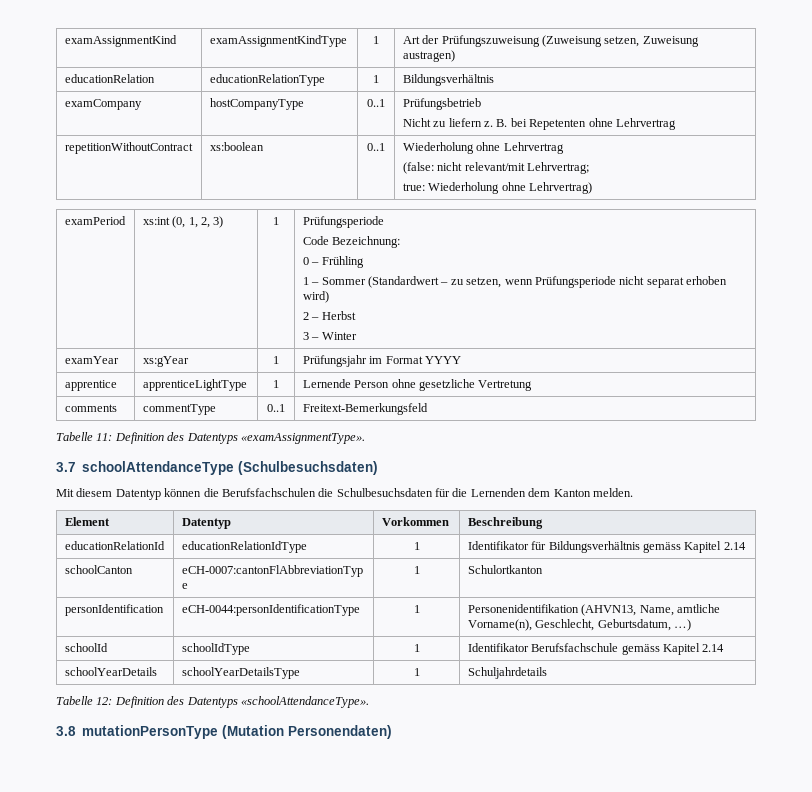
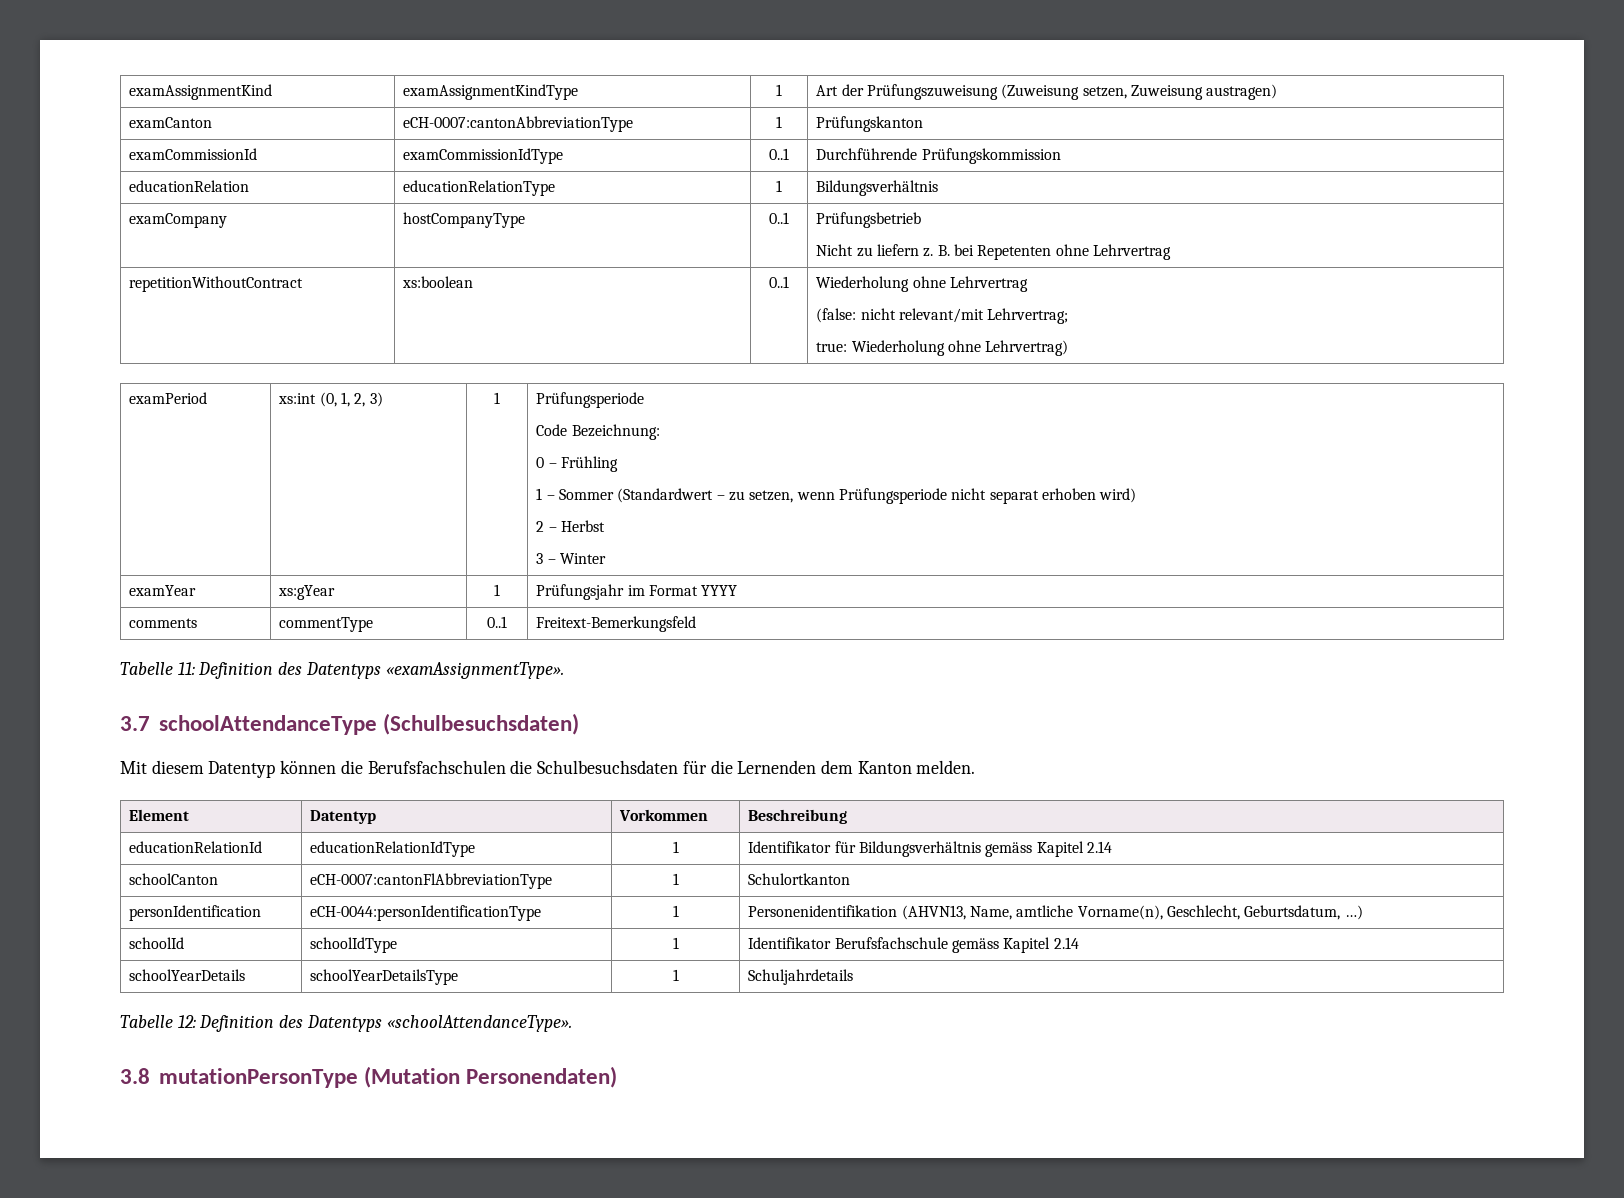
(455, 56) none -> [129,117,213,128] [403,116,634,132] [776,116,782,128] [816,116,924,132] [129,148,258,160] [403,148,564,164] [769,148,789,160] [816,148,1061,164] // examCanton | eCH-0007:cantonAbbreviationType | 1 | Prüfungskanton // examCommissionId | examCommissionIdType | 0..1 | Durchführende Prüfungskommission
[64,380,117,391] [142,379,247,391] [273,380,279,388] [302,379,533,391] // apprentice | apprenticeLightType | 1 | Lernende Person ohne gesetzliche Vertretung -> (738, 590) none

